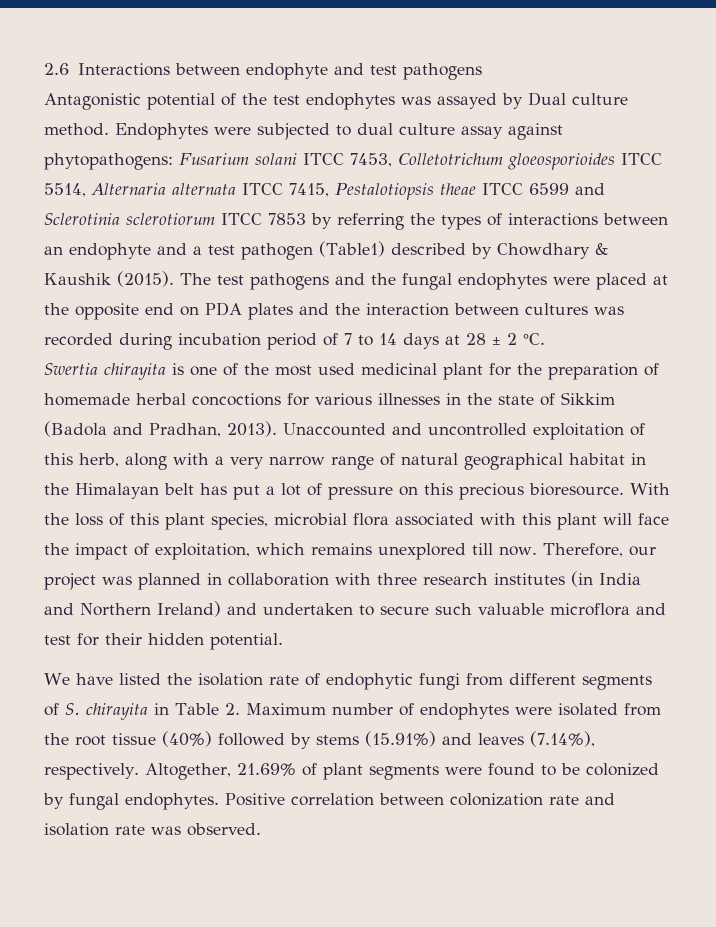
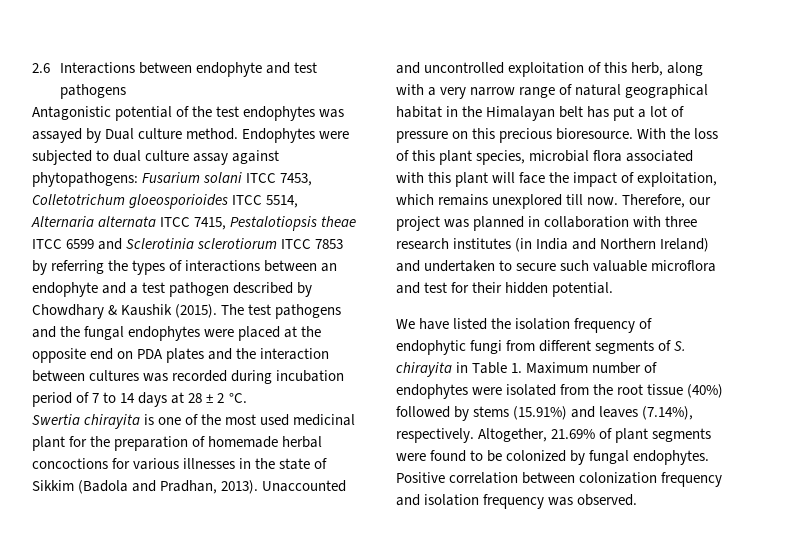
[319,241,385,257] (Table1) -> (230, 289) none
[268,675,299,685] rate -> [574,318,636,333] frequency
[224,703,240,715] 2. -> [511,363,523,373] 1.
[549,795,579,805] rate -> [661,472,723,487] frequency
[115,825,145,835] rate -> [483,494,545,509] frequency

